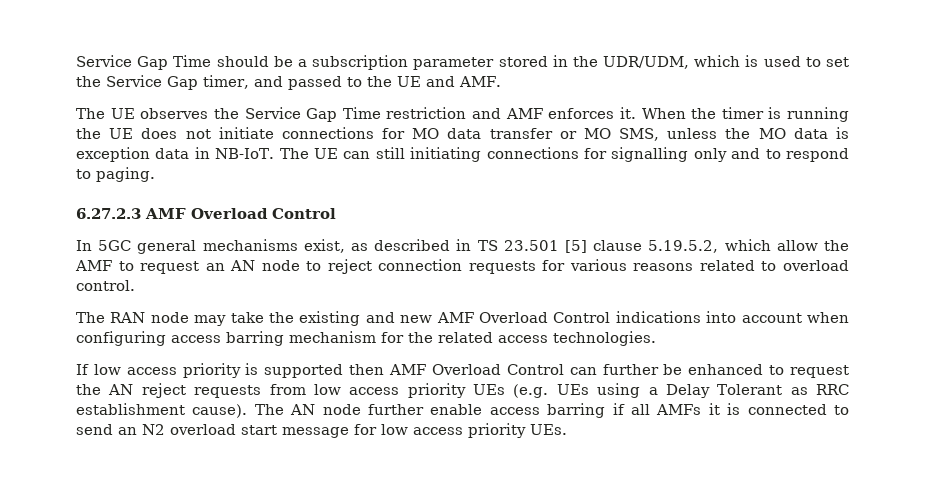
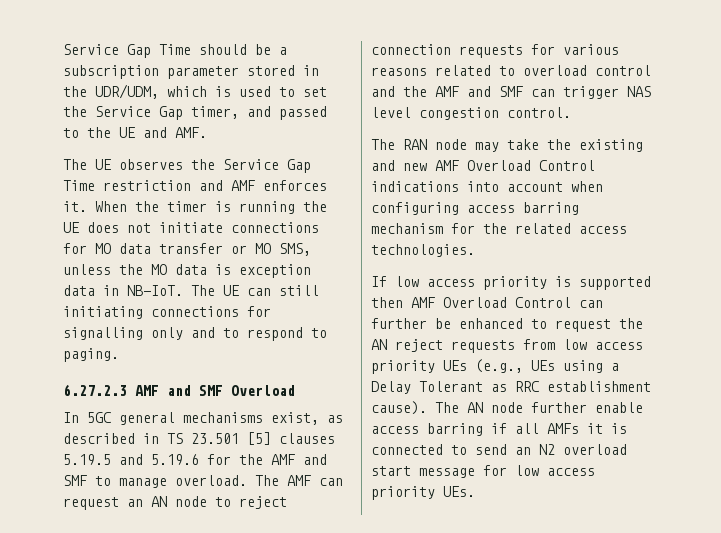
[191,208,336,219] Overload Control -> [167,385,295,396] and SMF Overload
[593,239,850,253] [75,260,134,271] clause 5.19.5.2, which allow the AMF to -> [279,433,335,444] [63,454,327,465] [63,475,343,488] clauses 5.19.5 and 5.19.6 for the AMF and SMF to manage overload. The AMF can
(849, 265) none -> [595,65,651,76] [371,86,651,99] [371,107,499,120] control and the AMF and SMF can trigger NAS level congestion
[513,384,549,398] (e.g. -> [475,359,523,373] (e.g.,

